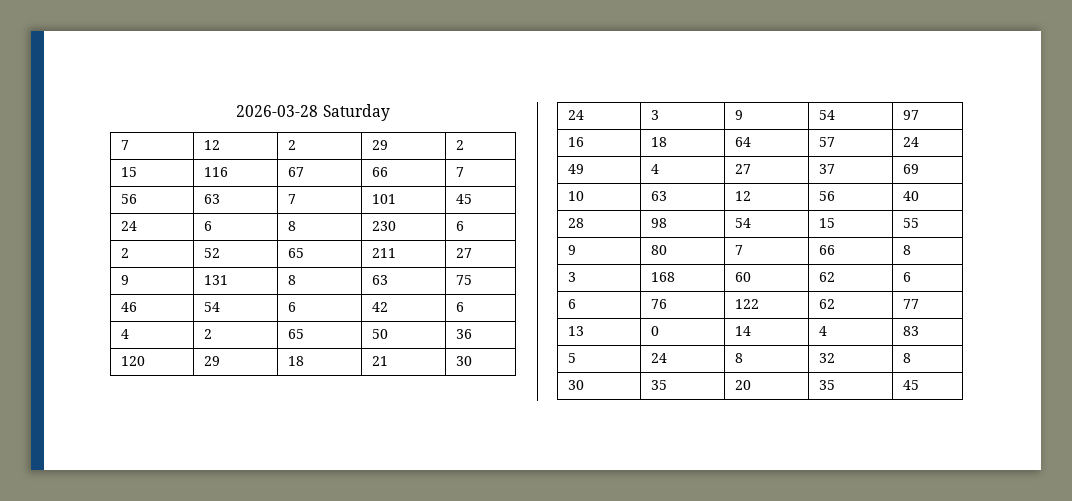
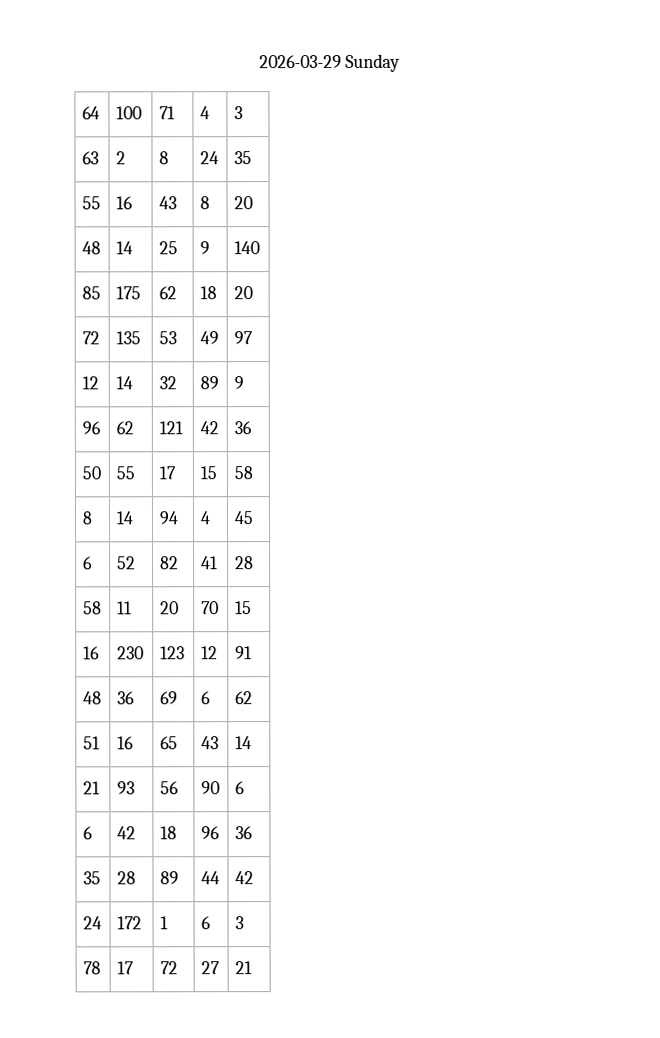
[236,104,390,121] [120,140,129,150] [203,140,220,150] [287,140,296,150] [371,140,388,150] [455,140,464,150] [120,167,137,177] [203,167,228,177] [287,167,304,177] [371,167,388,177] [455,167,464,177] [120,194,137,204] [203,194,220,204] [287,194,296,204] [371,194,396,204] [455,194,472,204] [120,221,137,231] [203,221,212,231] [287,221,296,231] [371,221,396,231] [455,221,464,231] [120,248,129,258] [203,248,220,258] [287,248,304,258] [371,248,396,258] [455,248,472,258] [120,275,129,285] [203,275,228,285] [287,275,296,285] [371,275,388,285] [455,275,472,285] [120,302,137,312] [203,302,220,312] [287,302,296,312] [371,302,388,312] [455,302,464,312] [120,329,129,339] [203,329,212,339] [287,329,304,339] [371,329,388,339] [455,329,472,339] [120,356,145,366] [203,356,220,366] [287,356,304,366] [371,356,388,366] [455,356,472,366] [567,110,584,120] [650,110,659,120] [734,110,743,120] [818,110,835,120] [902,110,919,120] [567,137,584,147] [650,137,667,147] [734,137,751,147] [818,137,835,147] [902,137,919,147] [567,164,584,174] [650,164,659,174] [734,164,751,174] [818,164,835,174] [902,164,919,174] [567,191,584,201] [650,191,667,201] [734,191,751,201] [818,191,835,201] [902,191,919,201] [567,218,584,228] [650,218,667,228] [734,218,751,228] [818,218,835,228] [902,218,919,228] [567,245,576,255] [650,245,667,255] [734,245,743,255] [818,245,835,255] [902,245,911,255] [567,272,576,282] [650,272,675,282] [734,272,751,282] [818,272,835,282] [902,272,911,282] [567,299,576,309] [650,299,667,309] [734,299,759,309] [818,299,835,309] [902,299,919,309] [567,326,584,336] [650,326,659,336] [734,326,751,336] [818,326,827,336] [902,326,919,336] [567,353,576,363] [650,353,667,363] [734,353,743,363] [818,353,835,363] [902,353,911,363] [567,380,584,390] [650,380,667,390] [734,380,751,390] [818,380,835,390] [902,380,919,390] 2026-03-28 Saturday // 7 | 12 | 2 | 29 | 2 // 15 | 116 | 67 | 66 | 7 // 56 | 63 | 7 | 101 | 45 // 24 | 6 | 8 | 230 | 6 // 2 | 52 | 65 | 211 | 27 // 9 | 131 | 8 | 63 | 75 // 46 | 54 | 6 | 42 | 6 // 4 | 2 | 65 | 50 | 36 // 120 | 29 | 18 | 21 | 30 // 24 | 3 | 9 | 54 | 97 // 16 | 18 | 64 | 57 | 24 // 49 | 4 | 27 | 37 | 69 // 10 | 63 | 12 | 56 | 40 // 28 | 98 | 54 | 15 | 55 // 9 | 80 | 7 | 66 | 8 // 3 | 168 | 60 | 62 | 6 // 6 | 76 | 122 | 62 | 77 // 13 | 0 | 14 | 4 | 83 // 5 | 24 | 8 | 32 | 8 // 30 | 35 | 20 | 35 | 45 -> [258,53,401,72] [81,106,100,120] [115,106,142,120] [158,106,175,120] [199,106,210,120] [233,106,243,120] [81,151,99,165] [115,151,126,165] [158,151,169,165] [199,151,219,165] [233,151,252,165] [81,196,101,210] [115,196,133,210] [158,196,177,210] [199,196,210,210] [233,196,253,210] [81,241,101,255] [115,241,133,255] [158,241,178,255] [199,241,210,255] [233,241,260,255] [81,286,101,300] [115,286,141,300] [158,286,177,300] [199,286,217,300] [233,286,253,300] [81,331,100,345] [115,331,141,345] [158,331,177,345] [199,331,219,345] [233,331,253,345] [81,376,99,390] [115,376,133,390] [158,376,177,390] [199,376,219,390] [233,376,244,390] [81,421,101,435] [115,421,134,435] [158,421,183,435] [199,421,219,435] [233,421,252,435] [81,466,101,480] [115,466,135,480] [158,466,176,480] [199,466,217,480] [233,466,253,480] [81,511,93,525] [115,511,134,525] [158,511,179,525] [199,511,211,525] [233,511,254,525] [82,556,93,570] [116,556,136,570] [159,556,179,570] [200,556,218,570] [234,556,254,570] [82,601,102,615] [116,601,132,615] [159,601,179,615] [200,601,219,615] [234,601,252,615] [82,646,100,660] [116,646,144,660] [159,646,185,660] [200,646,218,660] [234,646,252,660] [82,691,102,705] [116,691,135,705] [159,691,178,705] [200,691,211,705] [234,691,253,705] [82,736,100,750] [116,736,134,750] [159,736,178,750] [200,736,219,750] [234,736,252,750] [82,781,100,795] [116,781,135,795] [159,781,179,795] [200,781,220,795] [234,781,245,795] [82,826,93,840] [116,826,136,840] [159,826,177,840] [200,826,220,840] [234,826,253,840] [82,871,101,885] [116,871,136,885] [159,871,179,885] [200,871,220,885] [234,871,254,885] [82,916,102,930] [116,916,142,930] [159,916,168,930] [200,916,211,930] [234,916,244,930] [82,961,101,975] [116,961,134,975] [159,961,178,975] [200,961,220,975] [234,961,252,975] 2026-03-29 Sunday // 64 | 100 | 71 | 4 | 3 // 63 | 2 | 8 | 24 | 35 // 55 | 16 | 43 | 8 | 20 // 48 | 14 | 25 | 9 | 140 // 85 | 175 | 62 | 18 | 20 // 72 | 135 | 53 | 49 | 97 // 12 | 14 | 32 | 89 | 9 // 96 | 62 | 121 | 42 | 36 // 50 | 55 | 17 | 15 | 58 // 8 | 14 | 94 | 4 | 45 // 6 | 52 | 82 | 41 | 28 // 58 | 11 | 20 | 70 | 15 // 16 | 230 | 123 | 12 | 91 // 48 | 36 | 69 | 6 | 62 // 51 | 16 | 65 | 43 | 14 // 21 | 93 | 56 | 90 | 6 // 6 | 42 | 18 | 96 | 36 // 35 | 28 | 89 | 44 | 42 // 24 | 172 | 1 | 6 | 3 // 78 | 17 | 72 | 27 | 21

